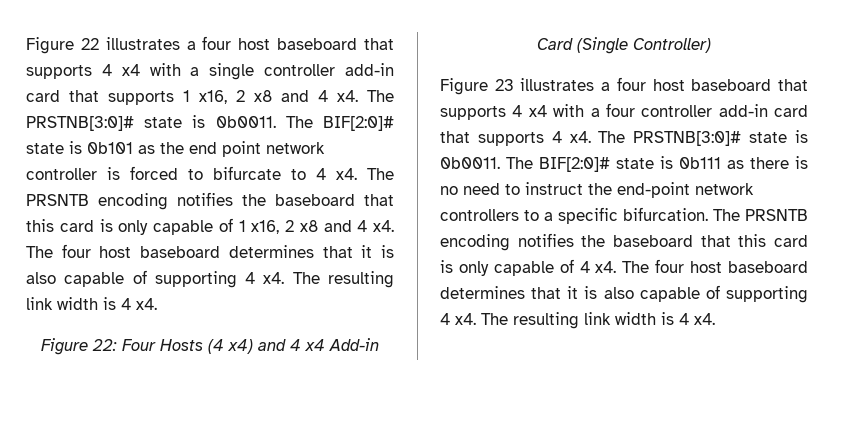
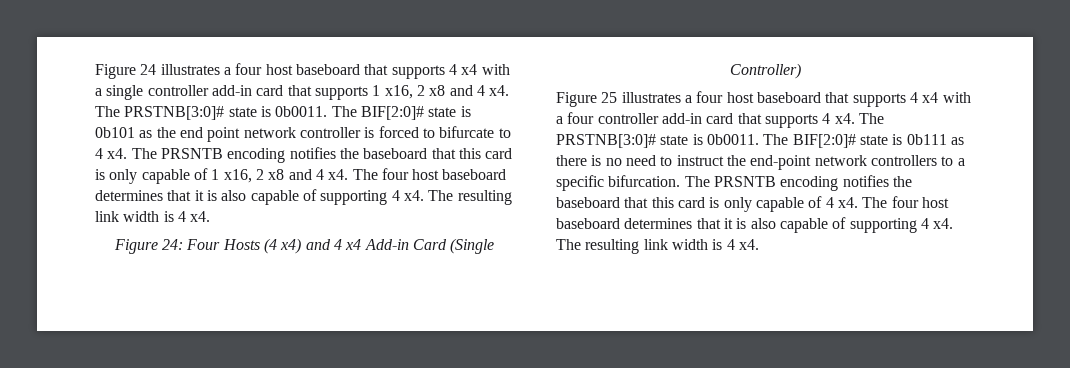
[26,37,99,54] Figure 22 -> [95,64,157,79] Figure 24
[92,339,117,351] 22: -> [162,239,184,250] 24:
[494,79,514,91] 23 -> [601,92,618,103] 25

